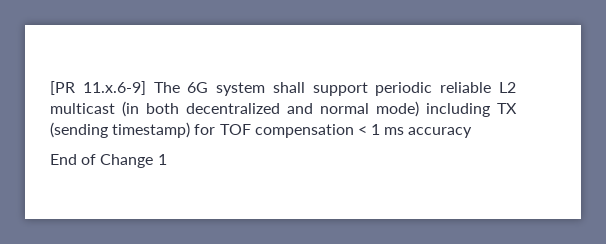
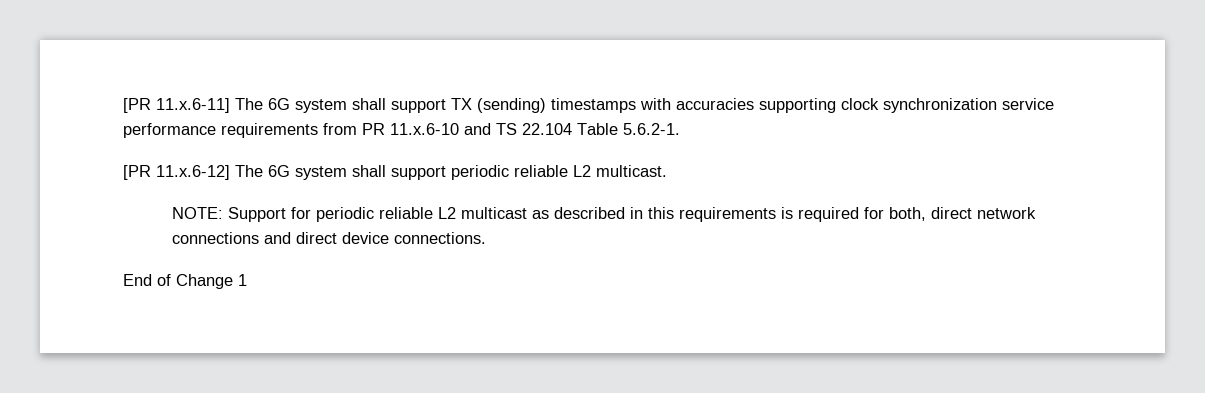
[50,81,146,95] [PR 11.x.6-9] -> [123,98,1054,113] [123,123,680,138] [123,165,230,180] [PR 11.x.6-11] The 6G system shall support TX (sending) timestamps with accuracies supporting clock synchronization service performance requirements from PR 11.x.6-10 and TS 22.104 Table 5.6.2-1. // [PR 11.x.6-12]
[50,101,517,117] [50,122,473,138] multicast (in both decentralized and normal mode) including TX (sending timestamp) for TOF compensation < 1 ms accuracy -> [596,165,667,177] [172,207,1037,222] [172,232,487,244] multicast. // NOTE: Support for periodic reliable L2 multicast as described in this requirements is required for both, direct network connections and direct device connections.

